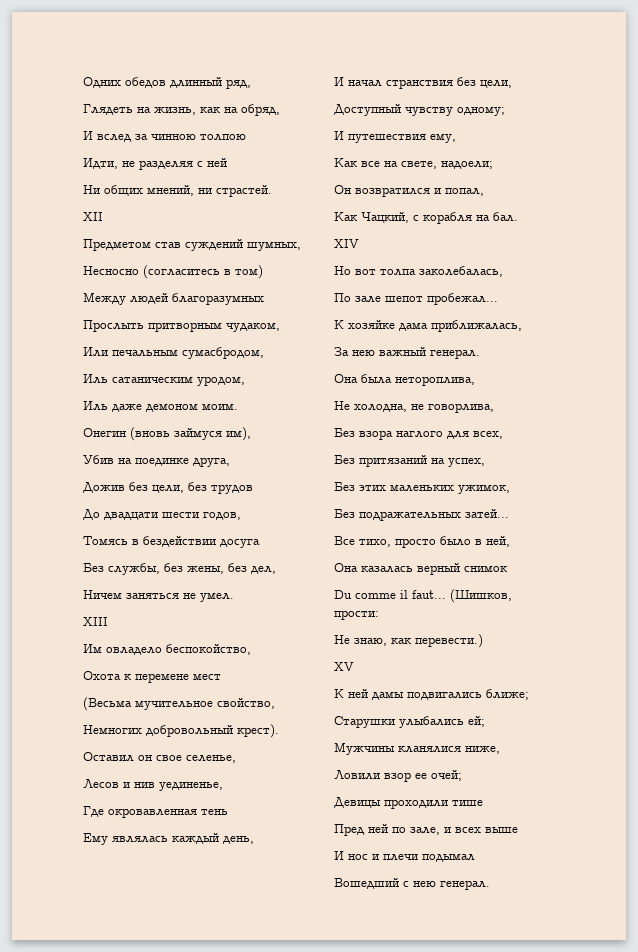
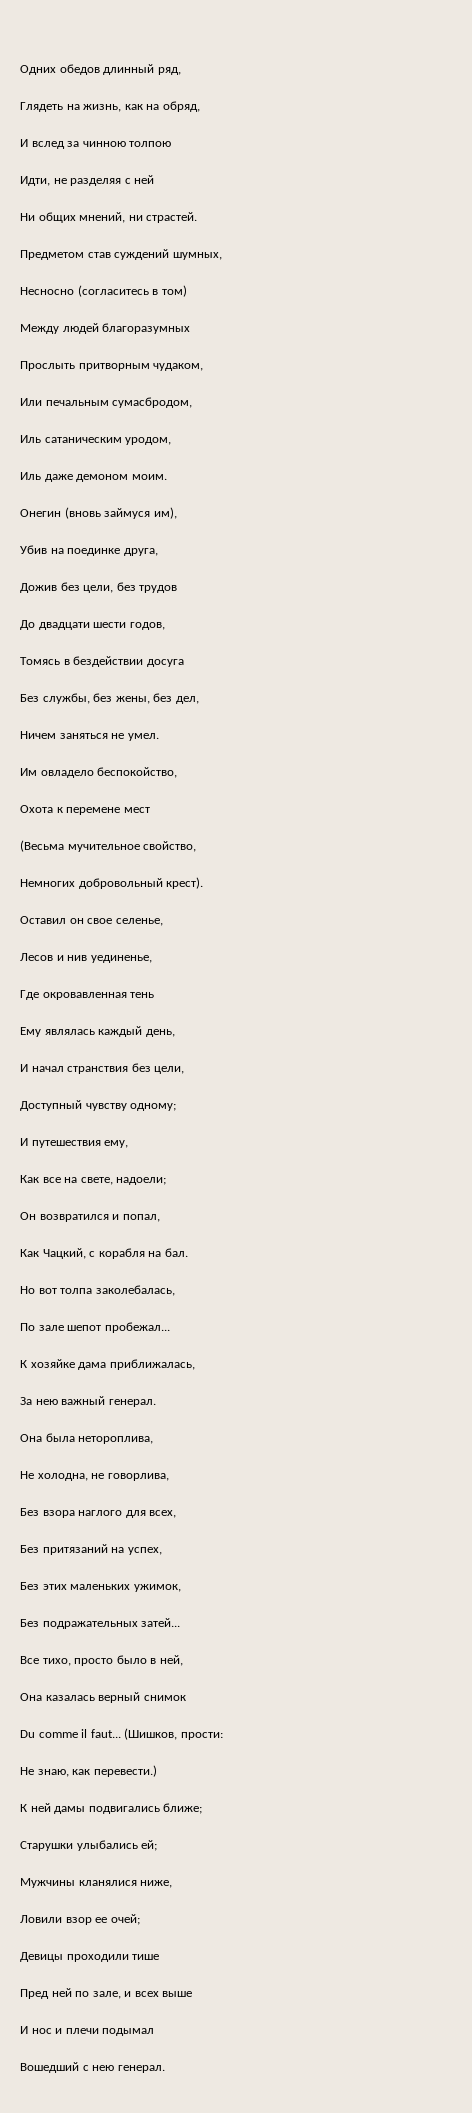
[83,212,103,221] // XII -> (198, 217) none
[83,617,108,626] // XIII -> (159, 737) none
[334,239,359,248] // XIV -> (188, 1252) none
[334,662,354,671] // XV -> (157, 1771) none

